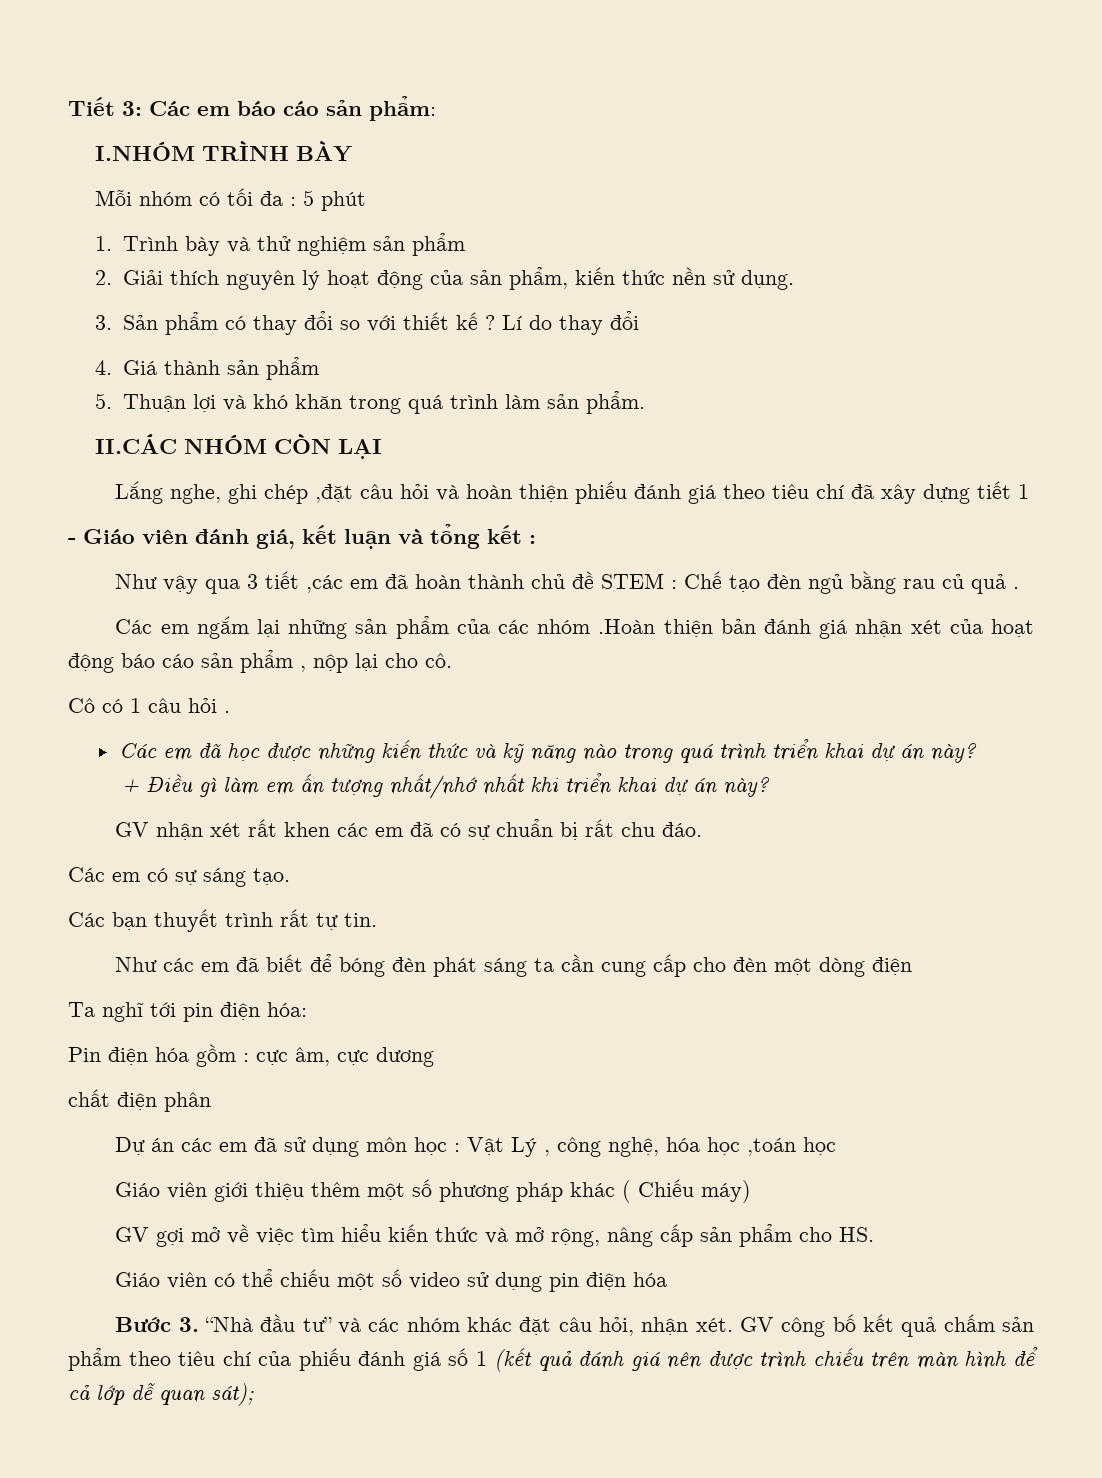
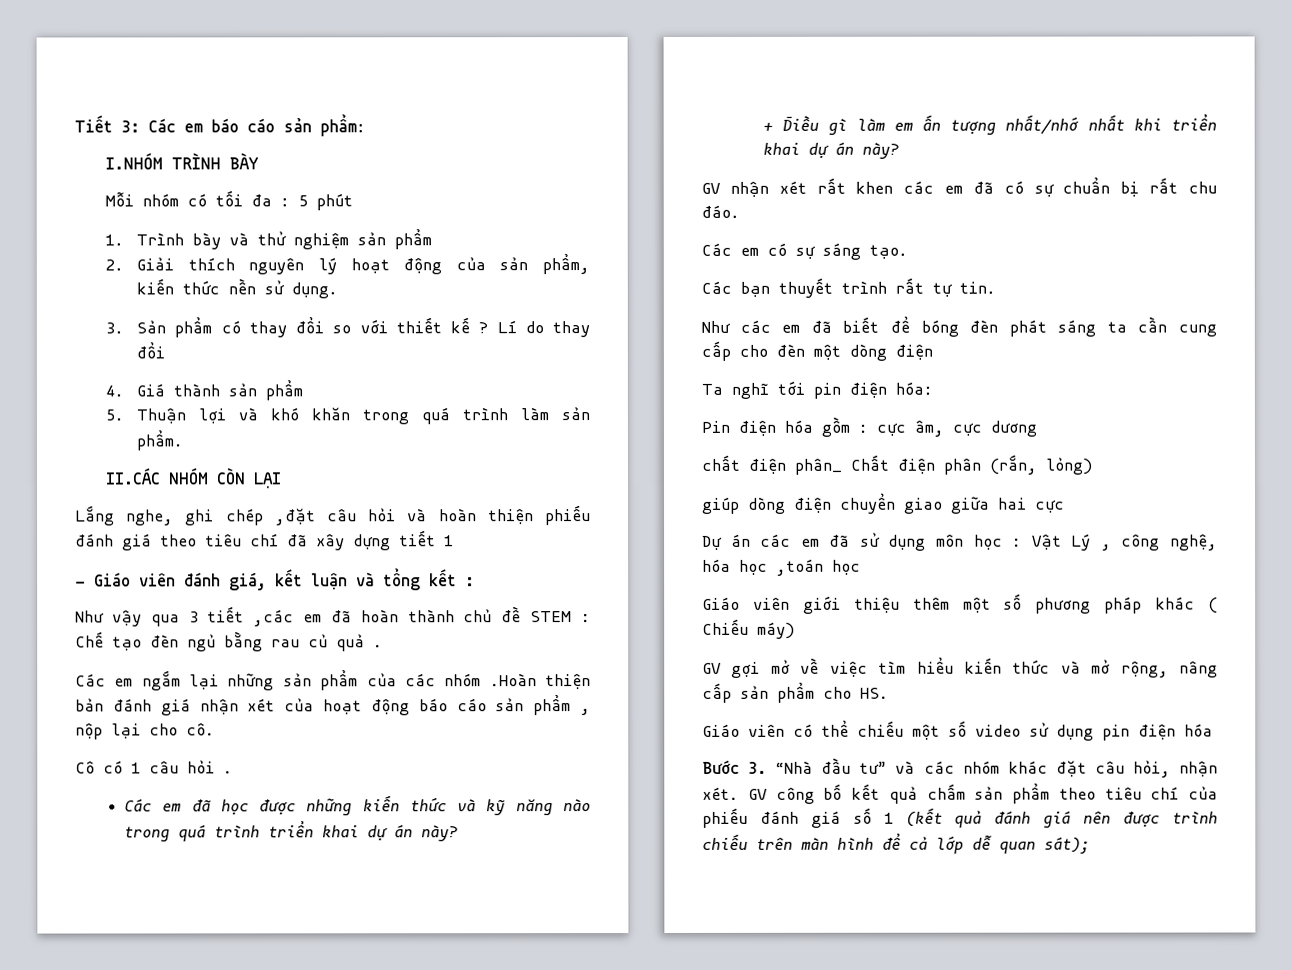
[164,1092,211,1112] phân -> [794,454,1092,475] [702,492,1065,514] phân_ Chất điện phân (rắn, lỏng) // giúp dòng điện chuyển giao giữa hai cực

